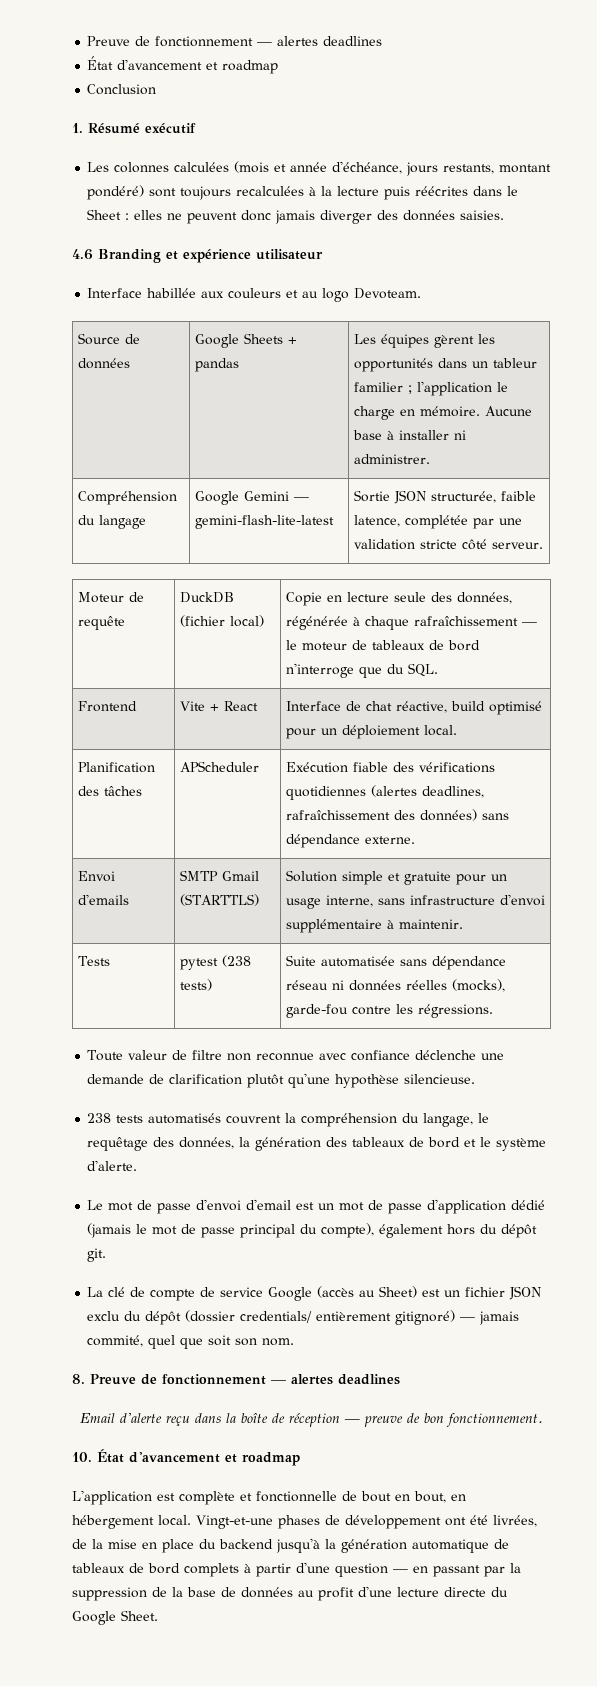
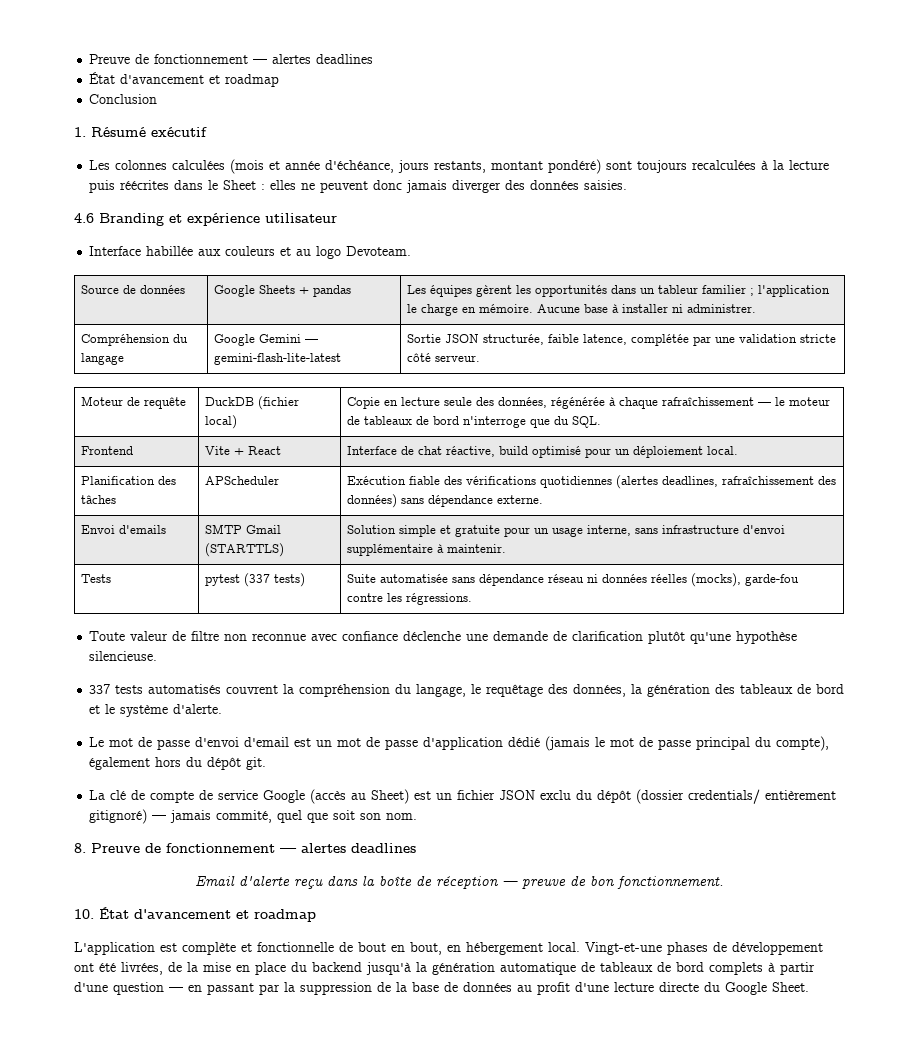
[221,955,251,967] (238 -> [244,573,271,587] (337
[87,1113,112,1123] 238 -> [89,684,111,694] 337

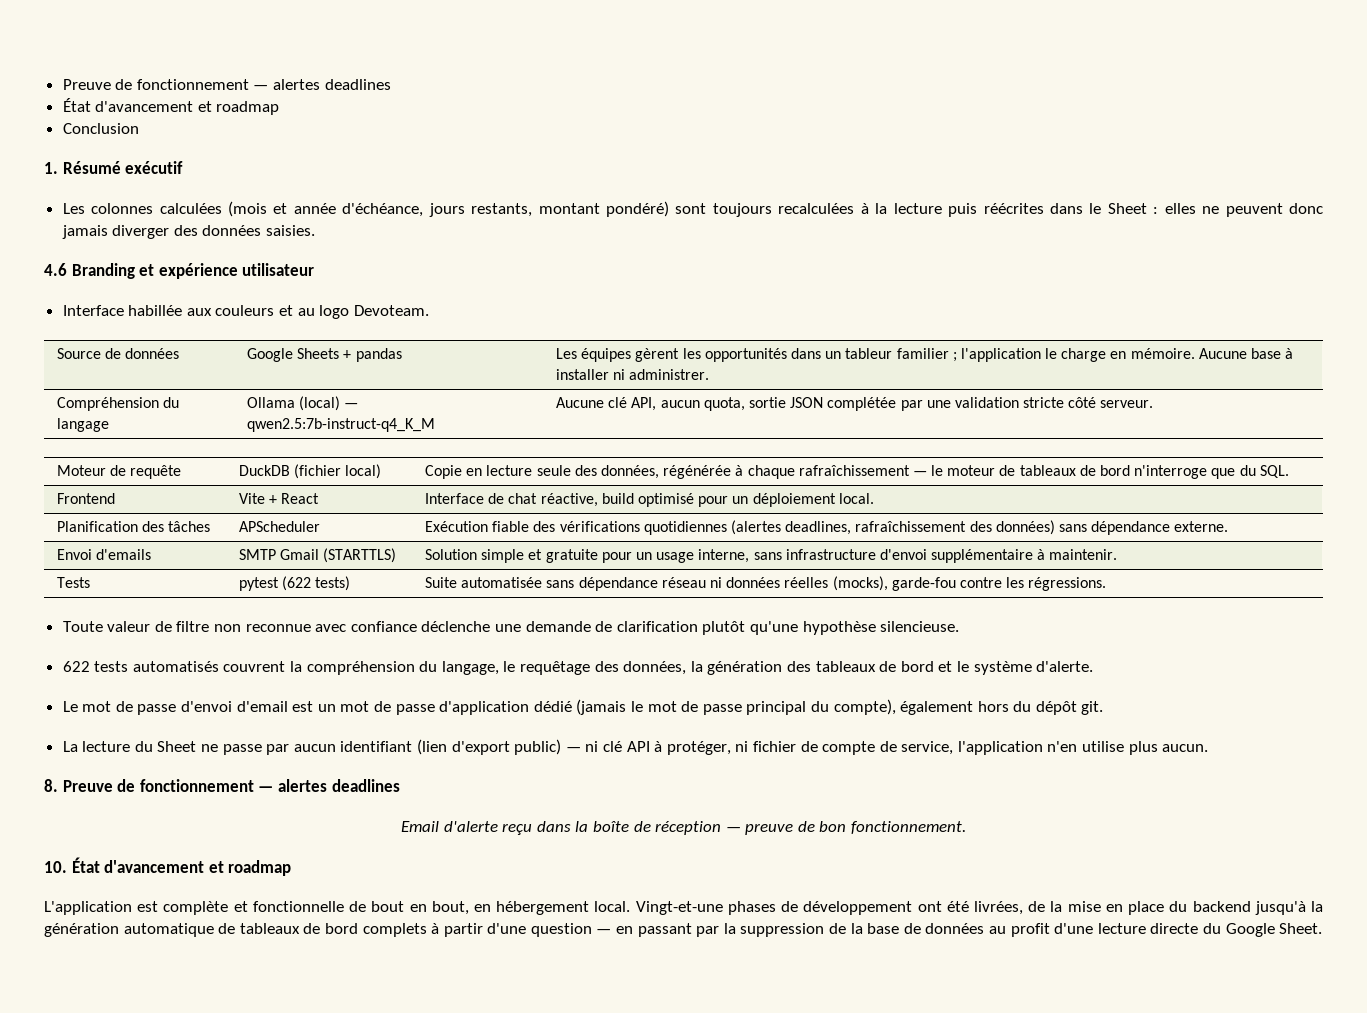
[214,334,319,346] [214,353,342,365] [407,334,628,345] Google Gemini — gemini-flash-lite-latest | Sortie JSON structurée, faible latence, -> [247,396,359,411] [247,418,436,432] [556,397,824,411] Ollama (local) — qwen2.5:7b-instruct-q4_K_M | Aucune clé API, aucun quota, sortie JSON
[244,573,271,587] (337 -> [282,576,312,591] (622
[89,684,111,694] 337 -> [62,661,90,672] 622
[110,789,837,804] [89,809,418,824] clé de compte de service Google (accès au Sheet) est un fichier JSON exclu du dépôt (dossier credentials/ entièrement gitignoré) — jamais commité, quel que soit son nom. -> [82,739,1209,755] lecture du Sheet ne passe par aucun identifiant (lien d'export public) — ni clé API à protéger, ni fichier de compte de service, l'application n'en utilise plus aucun.

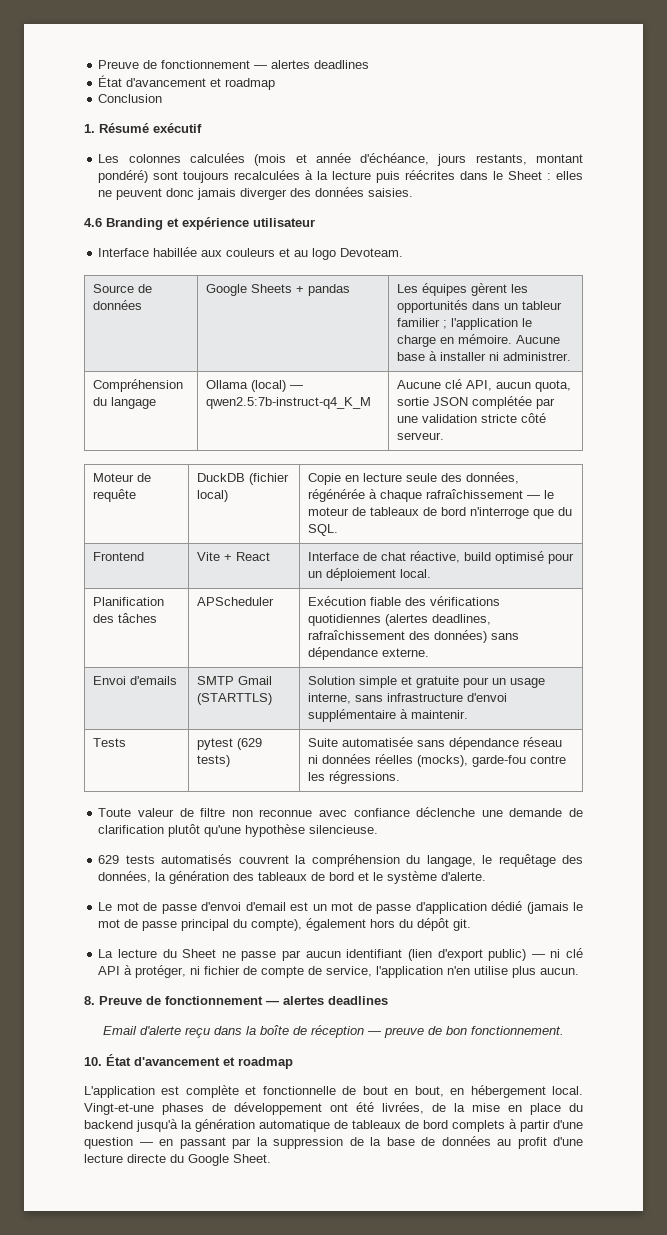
[282,576,312,591] (622 -> [236,738,262,750] (629
[62,661,90,672] 622 -> [98,855,120,864] 629

